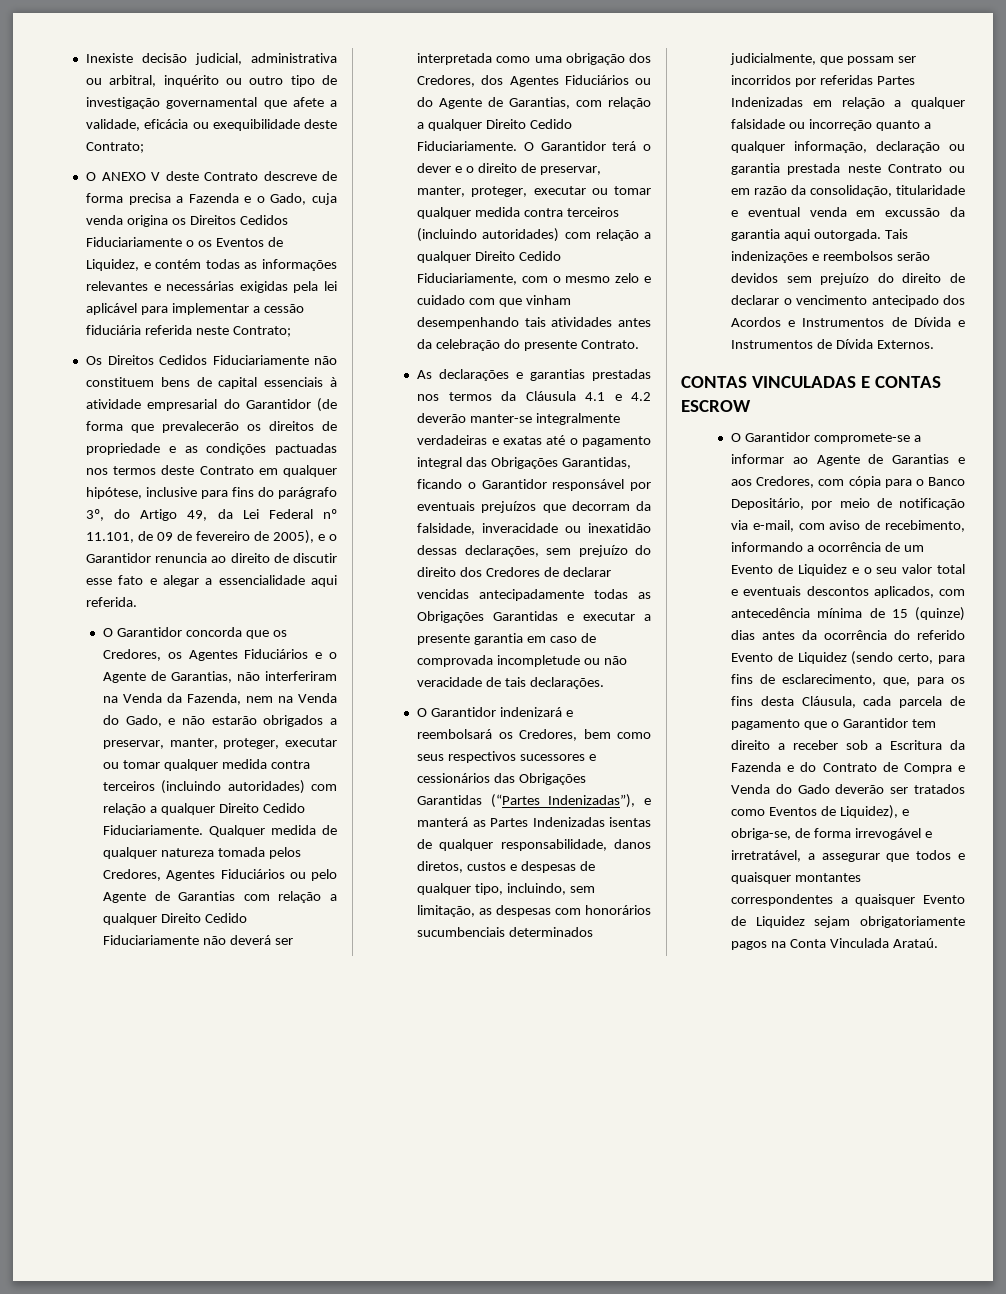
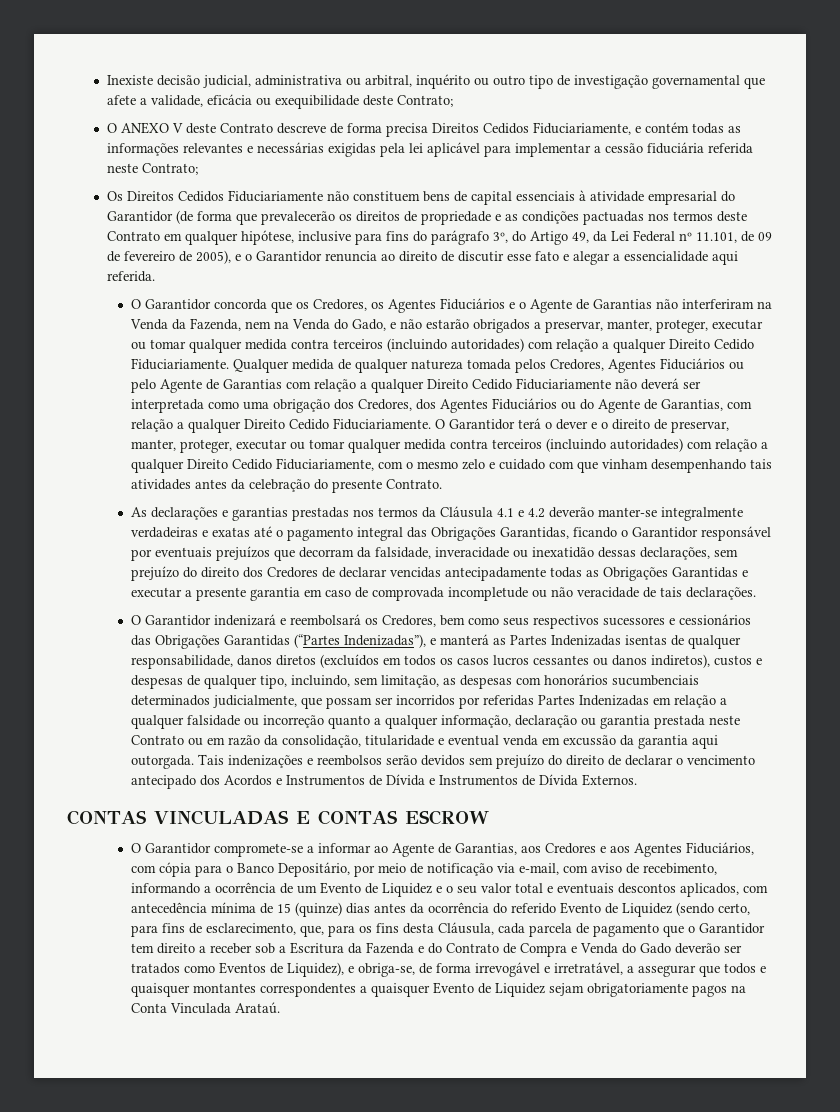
[176,193,338,205] [86,215,288,227] [86,237,283,247] [86,259,140,271] a Fazenda e o Gado, cuja venda origina os Direitos Cedidos Fiduciariamente o os Eventos de Liquidez, -> [432,122,632,135] Direitos Cedidos Fiduciariamente,
[171,671,233,683] Garantias, -> [593,299,653,309] Garantias
[417,861,464,873] diretos, -> [276,654,711,668] diretos (excluídos em todos os casos lucros cessantes ou danos indiretos),
[892,454,965,464] [731,476,815,488] Garantias e aos Credores, -> [455,842,755,857] Garantias, aos Credores e aos Agentes Fiduciários,

